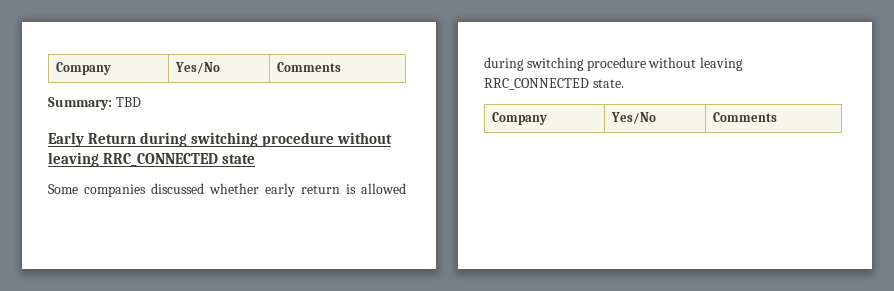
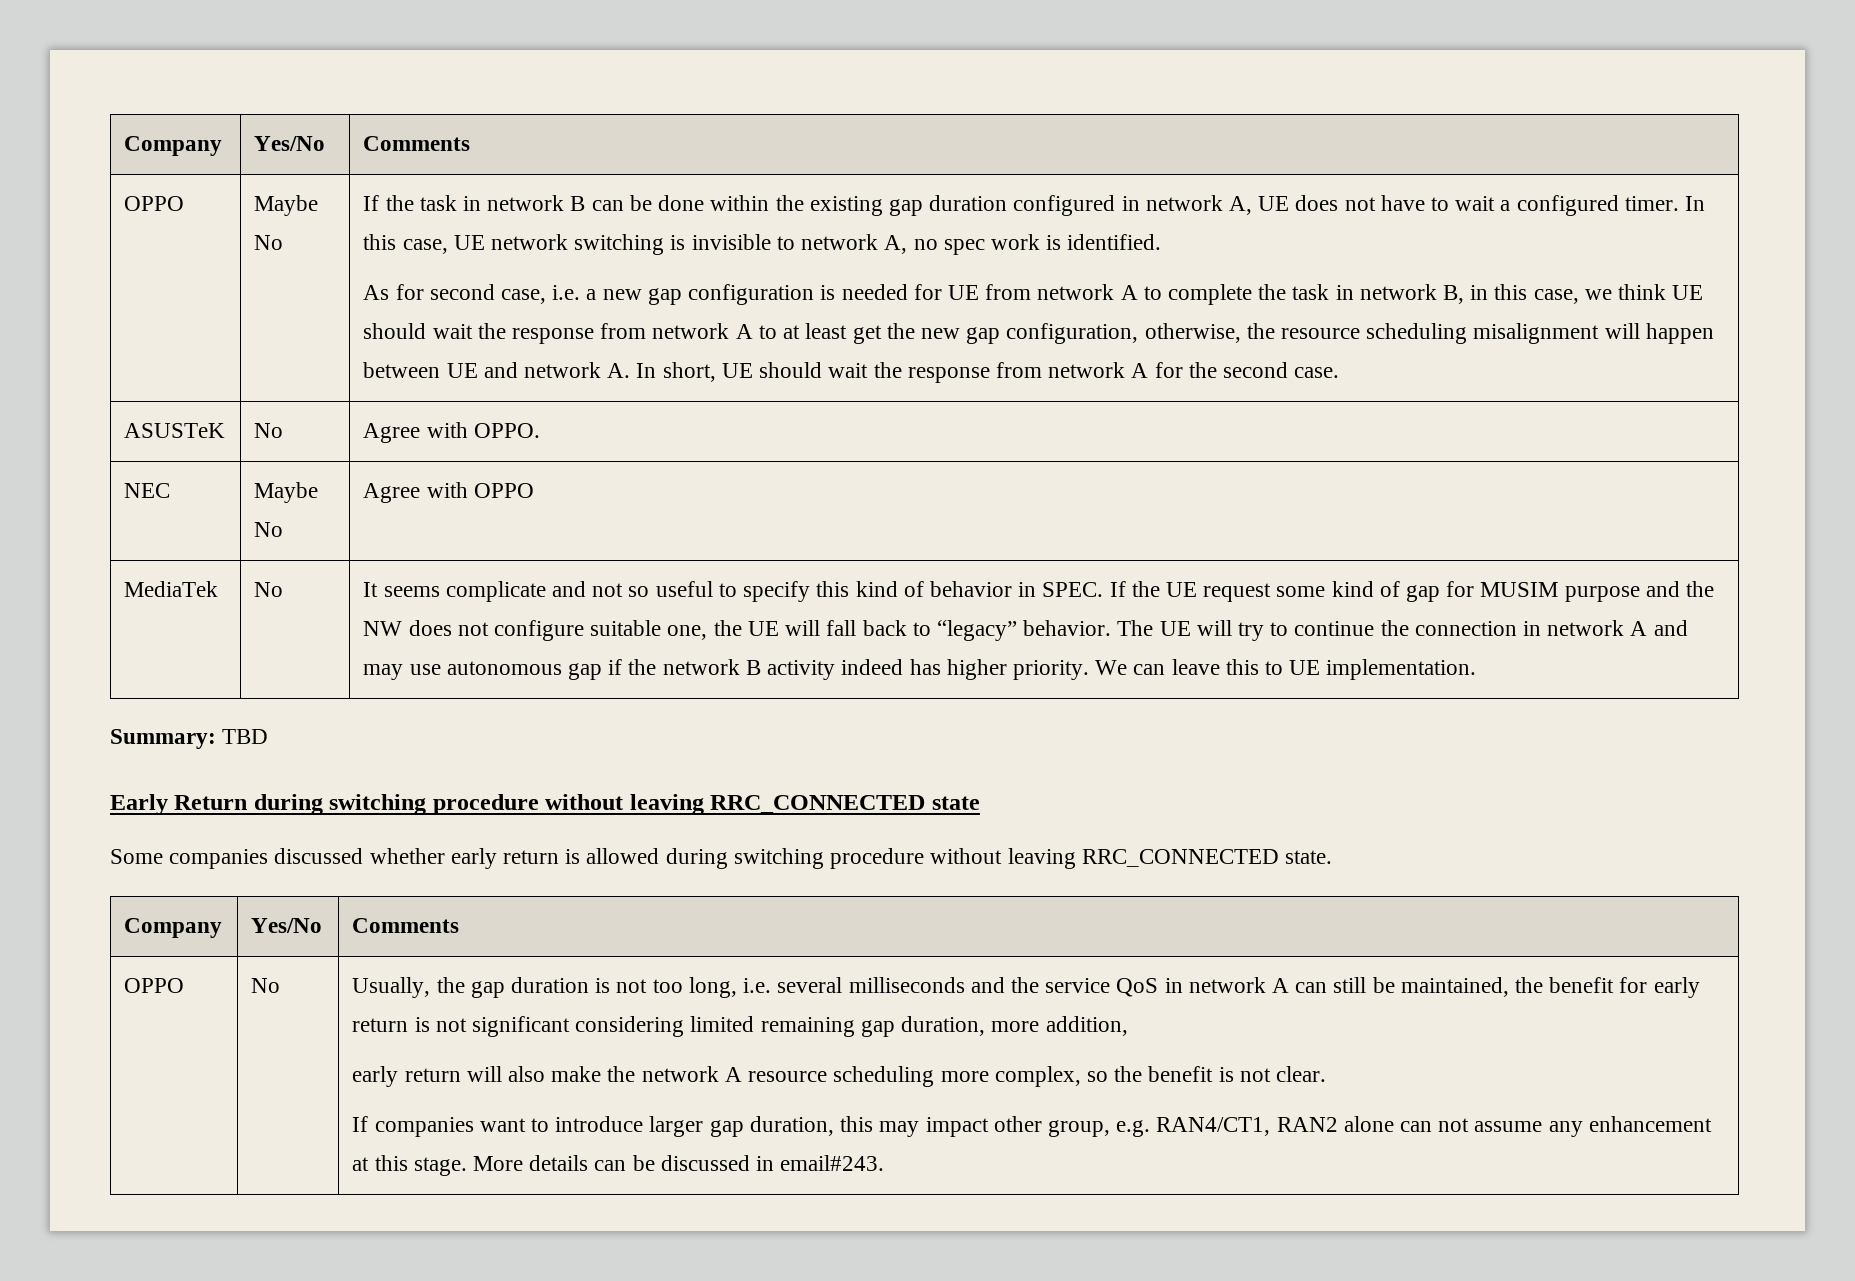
[55,62,111,75] [174,62,220,74] [276,62,341,72] Company | Yes/No | Comments -> [124,136,223,156] [254,136,326,151] [363,136,471,151] [124,196,185,211] [254,195,319,216] [254,235,284,250] [363,195,1706,216] [363,234,1162,255] [363,284,1704,305] [363,323,1714,344] [363,362,1340,383] [124,423,226,438] [254,423,284,438] [363,422,540,443] [124,483,171,498] [254,482,319,503] [254,522,284,537] [363,482,534,503] [124,581,219,597] [254,582,284,597] [363,581,1715,602] [363,620,1688,641] [363,659,1477,680] Company | Yes/No | Comments // OPPO | Maybe No | If the task in network B can be done within the existing gap duration configured in network A, UE does not have to wait a configured timer. In this case, UE network switching is invisible to network A, no spec work is identified. // As for second case, i.e. a new gap configuration is needed for UE from network A to complete the task in network B, in this case, we think UE should wait the response from network A to at least get the new gap configuration, otherwise, the resource scheduling misalignment will happen between UE and network A. In short, UE should wait the response from network A for the second case. // ASUSTeK | No | Agree with OPPO. // NEC | Maybe No | Agree with OPPO // MediaTek | No | It seems complicate and not so useful to specify this kind of behavior in SPEC. If the UE request some kind of gap for MUSIM purpose and the NW does not configure suitable one, the UE will fall back to “legacy” behavior. The UE will try to continue the connection in network A and may use autonomous gap if the network B activity indeed has higher priority. We can leave this to UE implementation.
(777, 117) none -> [124,978,185,993] [251,978,281,993] [352,977,1700,998] [352,1016,1128,1037] [352,1066,1326,1087] [352,1116,1712,1137] [352,1155,885,1176] // OPPO | No | Usually, the gap duration is not too long, i.e. several milliseconds and the service QoS in network A can still be maintained, the benefit for early return is not significant considering limited remaining gap duration, more addition, // early return will also make the network A resource scheduling more complex, so the benefit is not clear. // If companies want to introduce larger gap duration, this may impact other group, e.g. RAN4/CT1, RAN2 alone can not assume any enhancement at this stage. More details can be discussed in email#243.

